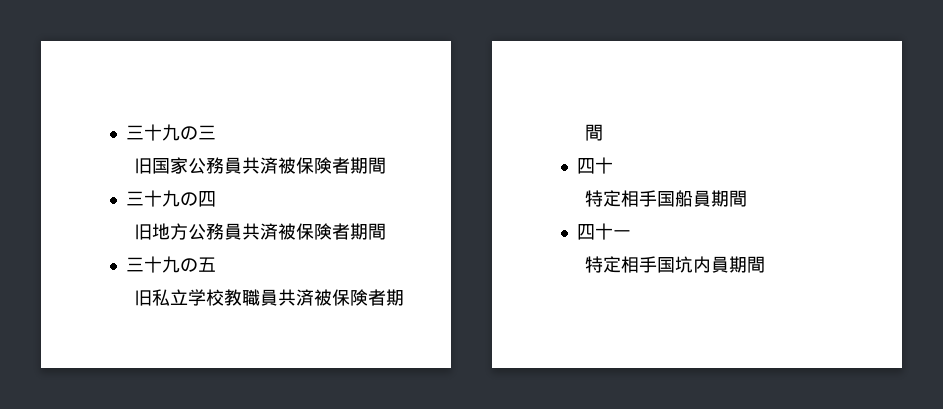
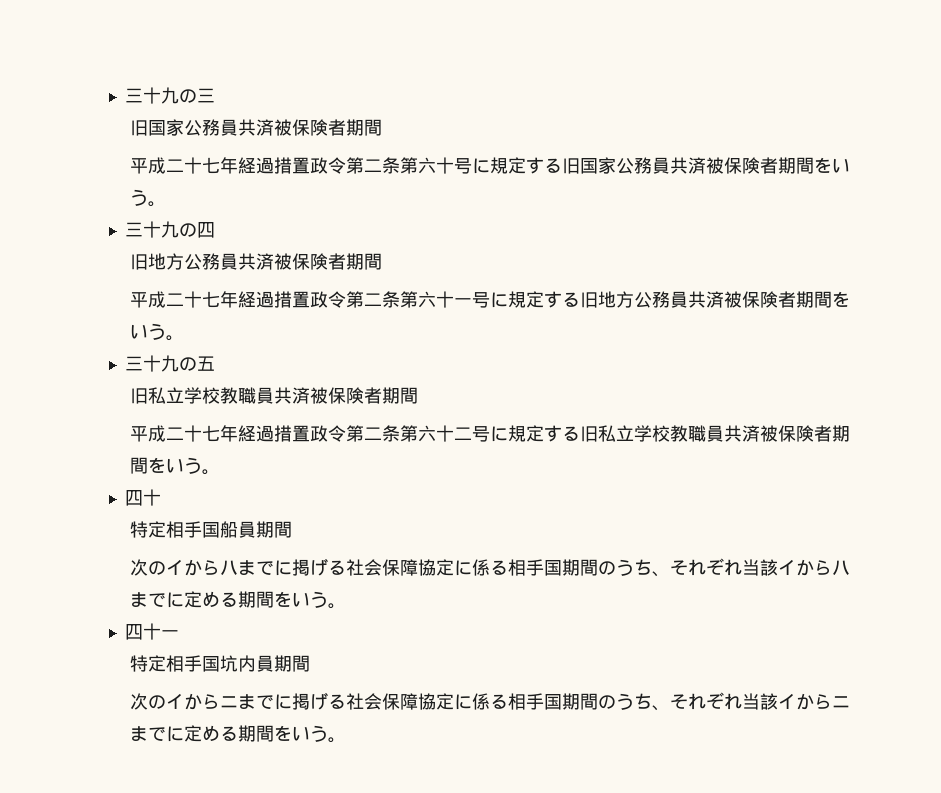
(386, 165) none -> [130,157,851,174] [130,189,167,207] // 平成二十七年経過措置政令第二条第六十号に規定する旧国家公務員共済被保険者期間をいう。
(386, 231) none -> [130,291,851,308] [130,323,185,341] // 平成二十七年経過措置政令第二条第六十一号に規定する旧地方公務員共済被保険者期間をいう。
(603, 132) none -> [130,425,851,442] [130,457,221,475] // 平成二十七年経過措置政令第二条第六十二号に規定する旧私立学校教職員共済被保険者期間をいう。
(747, 198) none -> [130,558,851,577] [130,591,347,609] // 次のイからハまでに掲げる社会保障協定に係る相手国期間のうち、それぞれ当該イからハまでに定める期間をいう。
(765, 264) none -> [130,692,851,711] [130,725,347,743] // 次のイからニまでに掲げる社会保障協定に係る相手国期間のうち、それぞれ当該イからニまでに定める期間をいう。

